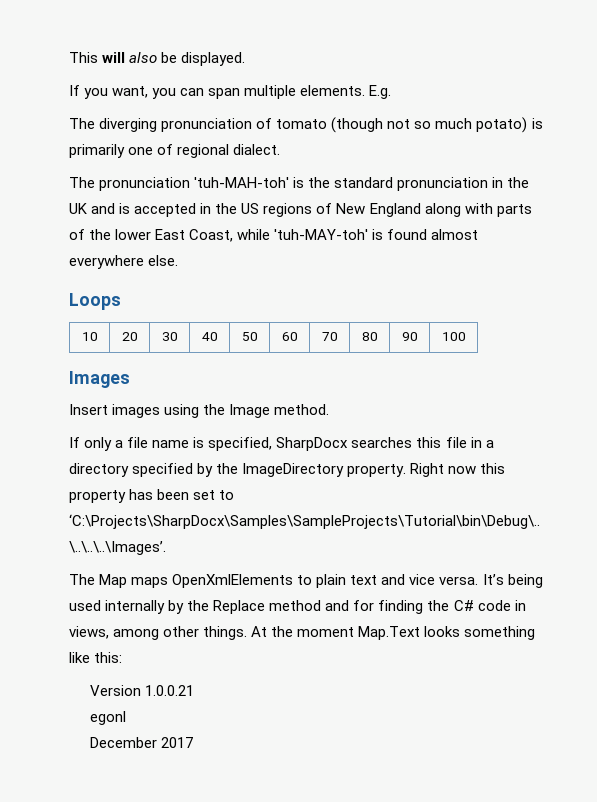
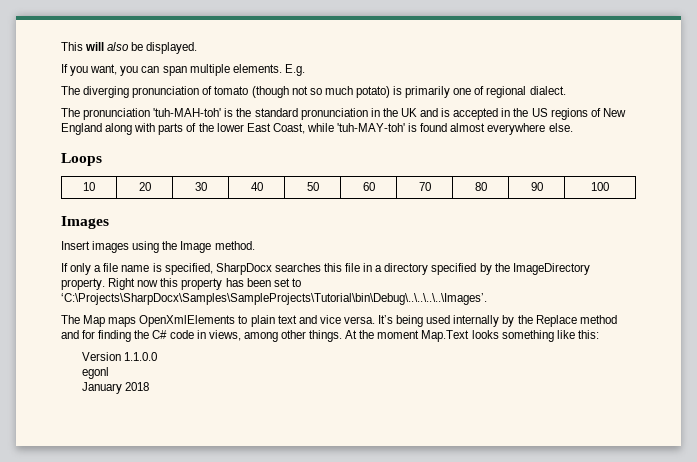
[144,685,194,696] 1.0.0.21 -> [123,352,157,361] 1.1.0.0
[89,737,193,748] December 2017 -> [81,382,149,394] January 2018

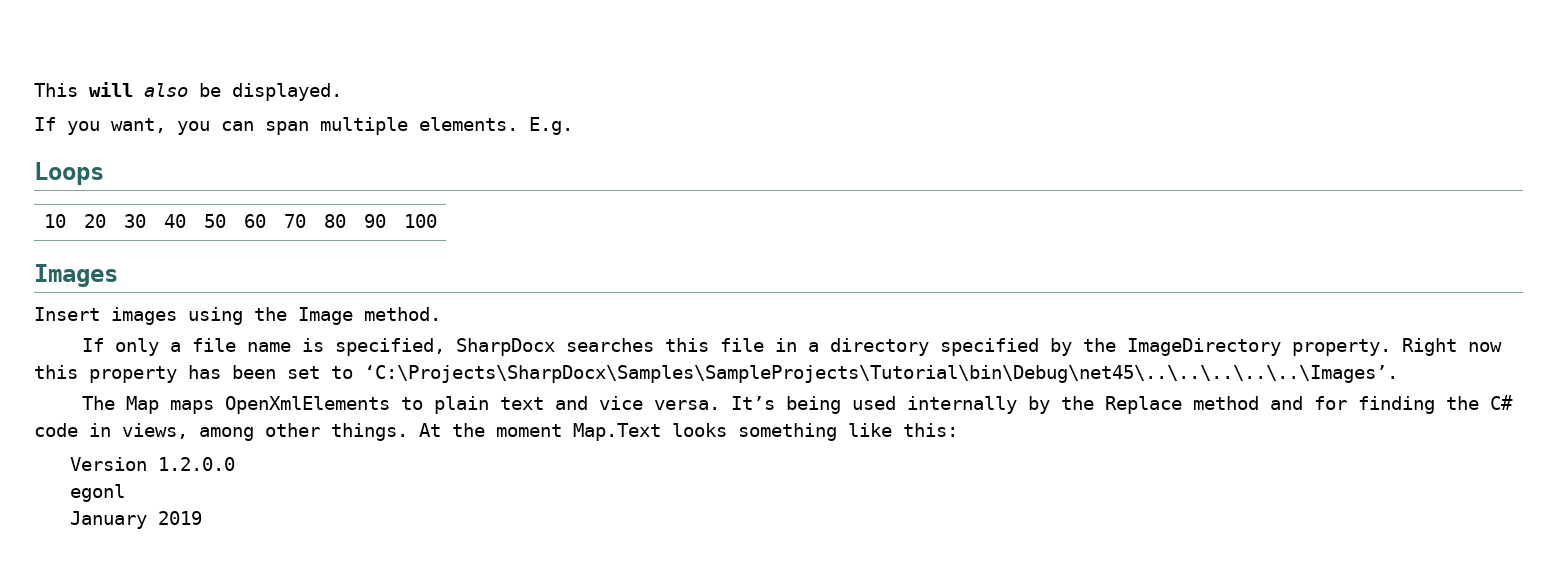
[61,86,566,98] [61,108,626,120] [61,123,573,135] // The diverging pronunciation of tomato (though not so much potato) is primarily one of regional dialect. // The pronunciation 'tuh-MAH-toh' is the standard pronunciation in the UK and is accepted in the US regions of New England along with parts of the lower East Coast, while 'tuh-MAY-toh' is found almost everywhere else. -> (573, 126) none
[61,293,487,305] ‘C:\Projects\SharpDocx\Samples\SampleProjects\Tutorial\bin\Debug\..\..\..\..\Images’. -> [364,365,1398,383] ‘C:\Projects\SharpDocx\Samples\SampleProjects\Tutorial\bin\Debug\net45\..\..\..\..\..\Images’.
[123,352,157,361] 1.1.0.0 -> [157,457,235,471] 1.2.0.0
[124,382,149,391] 2018 -> [157,511,202,525] 2019

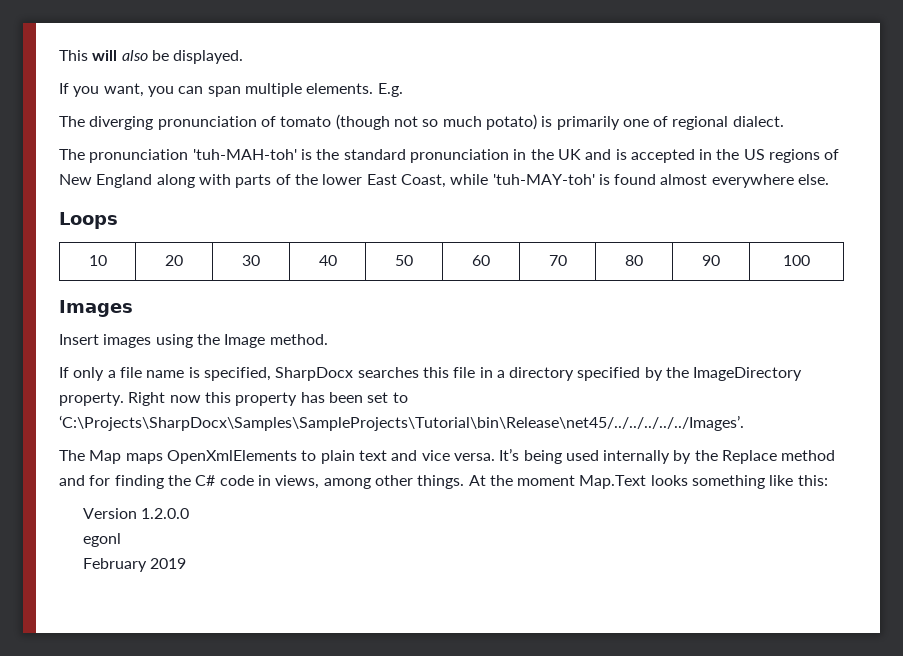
(573, 126) none -> [59,114,784,130] [59,149,840,163] [59,174,830,188] // The diverging pronunciation of tomato (though not so much potato) is primarily one of regional dialect. // The pronunciation 'tuh-MAH-toh' is the standard pronunciation in the UK and is accepted in the US regions of New England along with parts of the lower East Coast, while 'tuh-MAY-toh' is found almost everywhere else.
[364,365,1398,383] ‘C:\Projects\SharpDocx\Samples\SampleProjects\Tutorial\bin\Debug\net45\..\..\..\..\..\Images’. -> [59,415,744,431] ‘C:\Projects\SharpDocx\Samples\SampleProjects\Tutorial\bin\Release\net45/../../../../../Images’.
[69,511,147,529] January -> [82,558,147,572] February

